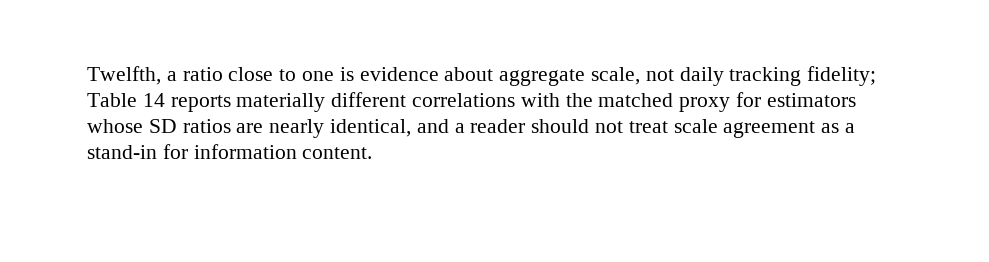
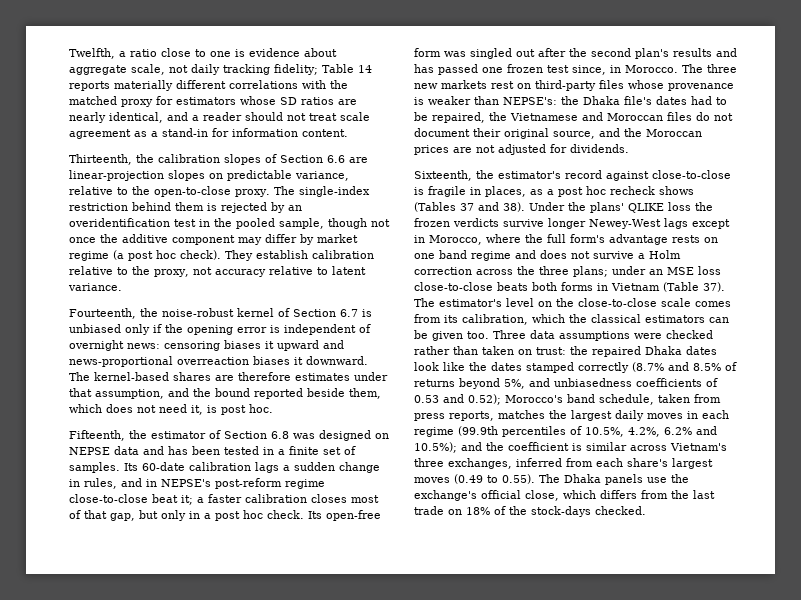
(373, 153) none -> [69,154,368,165] [69,170,349,181] [69,186,370,197] [69,202,302,213] [69,218,390,229] [69,234,358,245] [69,250,374,261] [69,266,366,277] [68,283,122,291] [69,308,372,319] [69,324,371,335] [69,340,344,351] [69,356,368,367] [69,372,388,381] [69,388,381,399] [69,404,273,415] [69,430,389,441] [69,446,356,455] [69,462,380,473] [69,478,325,489] [69,494,379,505] [69,510,381,521] [414,48,737,59] [414,64,737,75] [414,80,734,91] [414,96,727,105] [414,112,733,123] [414,128,702,139] [414,144,629,155] [414,170,731,181] [414,186,694,197] [414,202,713,213] [414,218,730,229] [414,234,718,245] [414,250,681,261] [414,266,721,277] [414,282,725,292] [414,298,731,307] [414,314,729,325] [414,330,713,341] [414,346,717,357] [414,362,737,373] [414,378,718,389] [414,394,721,405] [414,410,729,421] [414,426,717,437] [414,442,727,453] [414,458,713,469] [414,474,689,485] [414,490,715,501] [414,506,646,517] // Thirteenth, the calibration slopes of Section 6.6 are linear-projection slopes on predictable variance, relative to the open-to-close proxy. The single-index restriction behind them is rejected by an overidentification test in the pooled sample, though not once the additive component may differ by market regime (a post hoc check). They establish calibration relative to the proxy, not accuracy relative to latent variance. // Fourteenth, the noise-robust kernel of Section 6.7 is unbiased only if the opening error is independent of overnight news: censoring biases it upward and news-proportional overreaction biases it downward. The kernel-based shares are therefore estimates under that assumption, and the bound reported beside them, which does not need it, is post hoc. // Fifteenth, the estimator of Section 6.8 was designed on NEPSE data and has been tested in a finite set of samples. Its 60-date calibration lags a sudden change in rules, and in NEPSE's post-reform regime close-to-close beat it; a faster calibration closes most of that gap, but only in a post hoc check. Its open-free form was singled out after the second plan's results and has passed one frozen test since, in Morocco. The three new markets rest on third-party files whose provenance is weaker than NEPSE's: the Dhaka file's dates had to be repaired, the Vietnamese and Moroccan files do not document their original source, and the Moroccan prices are not adjusted for dividends. // Sixteenth, the estimator's record against close-to-close is fragile in places, as a post hoc recheck shows (Tables 37 and 38). Under the plans' QLIKE loss the frozen verdicts survive longer Newey-West lags except in Morocco, where the full form's advantage rests on one band regime and does not survive a Holm correction across the three plans; under an MSE loss close-to-close beats both forms in Vietnam (Table 37). The estimator's level on the close-to-close scale comes from its calibration, which the classical estimators can be given too. Three data assumptions were checked rather than taken on trust: the repaired Dhaka dates look like the dates stamped correctly (8.7% and 8.5% of returns beyond 5%, and unbiasedness coefficients of 0.53 and 0.52); Morocco's band schedule, taken from press reports, matches the largest daily moves in each regime (99.9th percentiles of 10.5%, 4.2%, 6.2% and 10.5%); and the coefficient is similar across Vietnam's three exchanges, inferred from each share's largest moves (0.49 to 0.55). The Dhaka panels use the exchange's official close, which differs from the last trade on 18% of the stock-days checked.

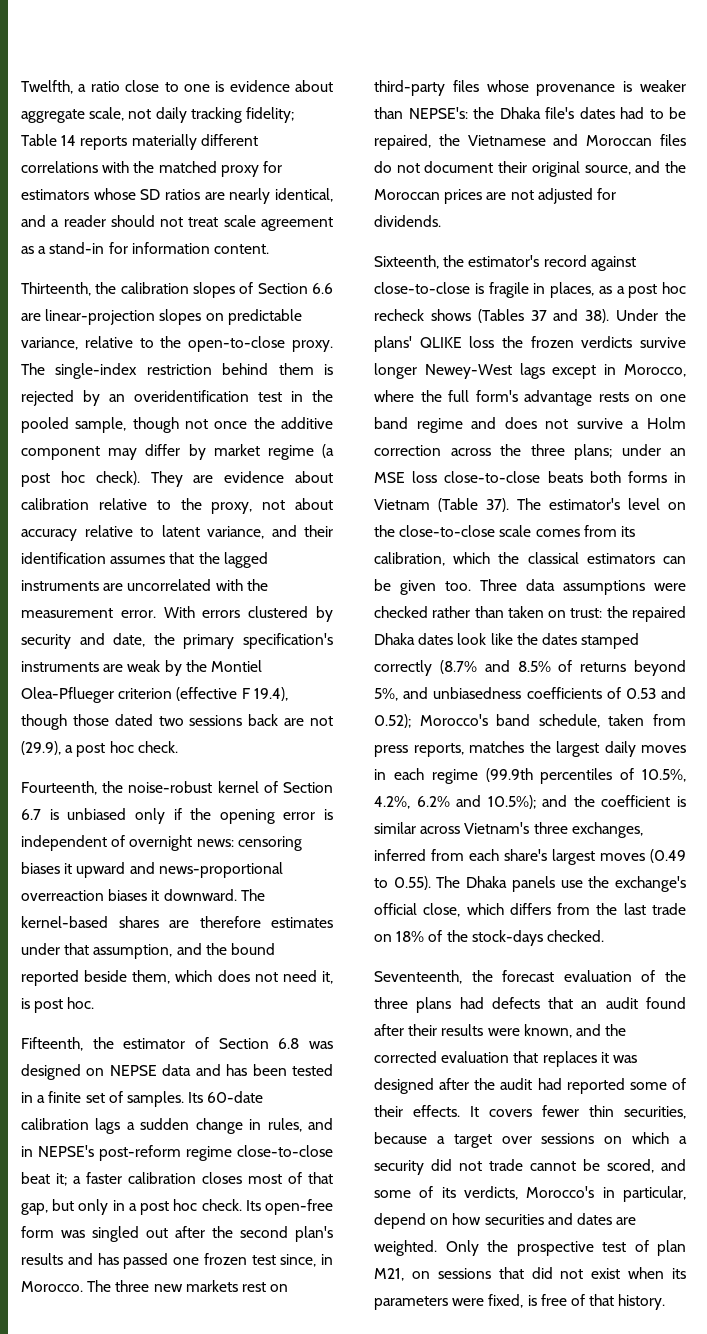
[256,250,308,259] establish -> [193,471,333,483] are evidence about
(212, 271) none -> [295,498,333,510] about
[68,283,122,291] variance. -> [207,525,333,539] [21,552,268,568] [21,579,268,591] [21,606,334,622] [21,633,333,649] [21,660,262,676] [21,687,288,703] [21,714,333,730] [21,741,178,757] variance, and their identification assumes that the lagged instruments are uncorrelated with the measurement error. With errors clustered by security and date, the primary specification's instruments are weak by the Montiel Olea-Pflueger criterion (effective F 19.4), though those dated two sessions back are not (29.9), a post hoc check.
(646, 510) none -> [374,970,686,984] [374,997,686,1013] [374,1024,627,1038] [374,1051,637,1067] [374,1078,686,1094] [374,1105,686,1119] [374,1132,687,1148] [374,1159,686,1175] [374,1186,686,1202] [374,1213,637,1229] [374,1240,686,1256] [374,1267,686,1281] [374,1294,666,1310] // Seventeenth, the forecast evaluation of the three plans had defects that an audit found after their results were known, and the corrected evaluation that replaces it was designed after the audit had reported some of their effects. It covers fewer thin securities, because a target over sessions on which a security did not trade cannot be scored, and some of its verdicts, Morocco's in particular, depend on how securities and dates are weighted. Only the prospective test of plan M21, on sessions that did not exist when its parameters were fixed, is free of that history.

